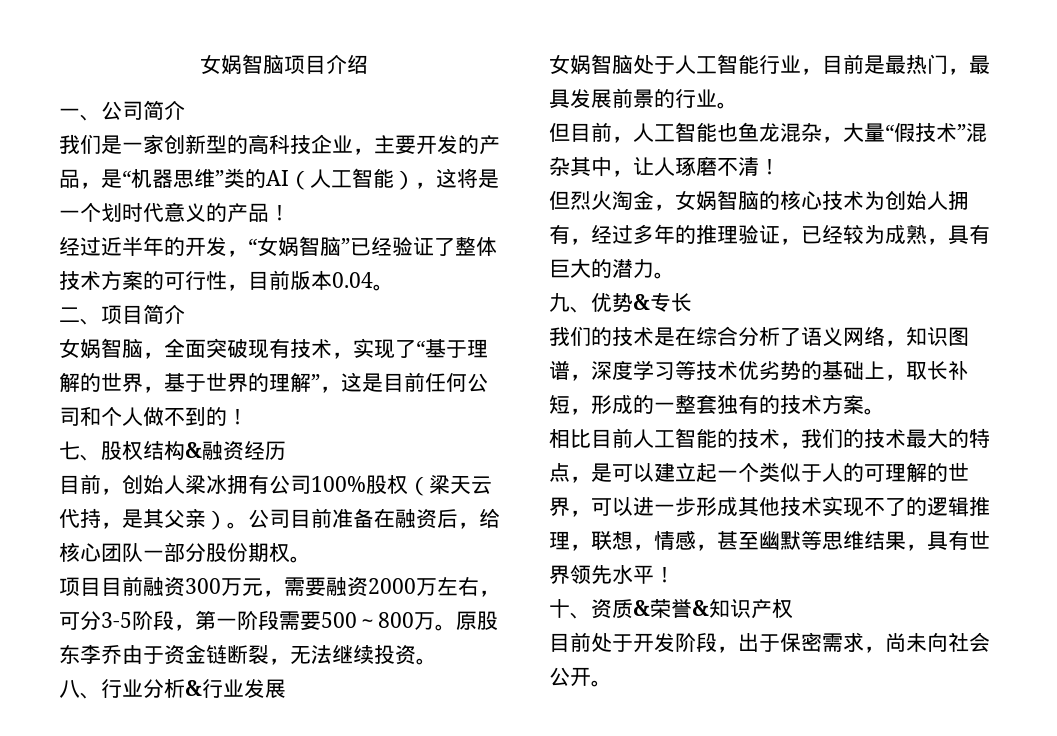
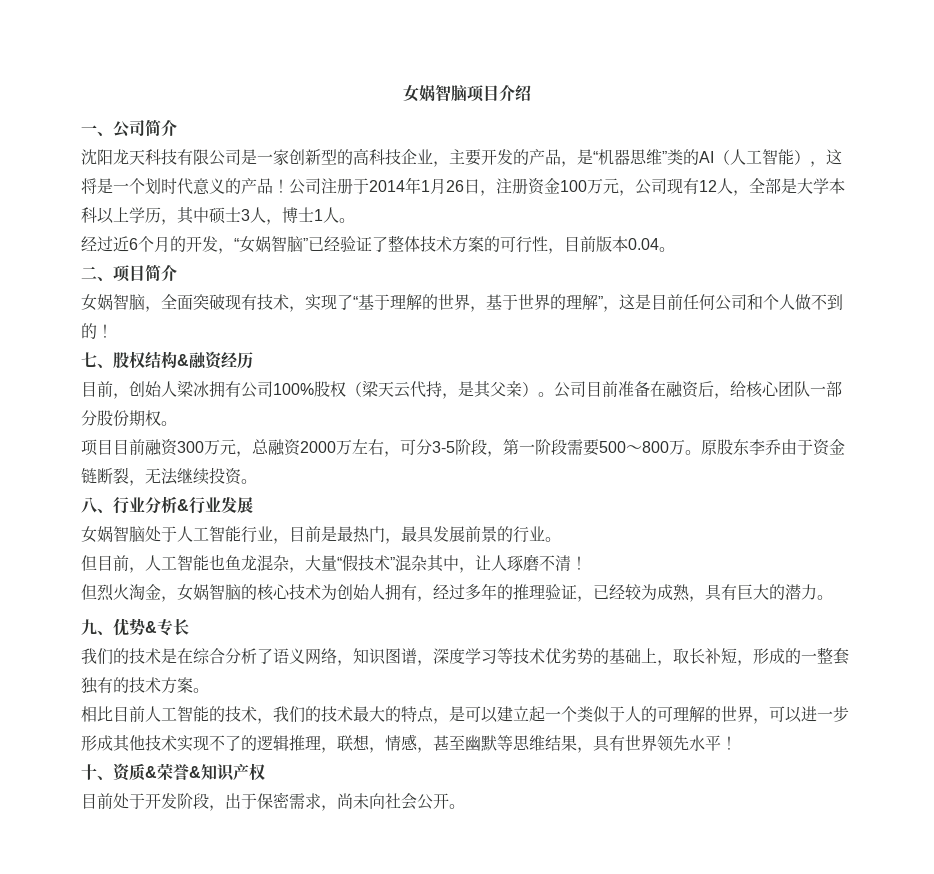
[59,134,101,154] 我们 -> [81,149,241,166] 沈阳龙天科技有限公司
(290, 212) none -> [289,177,845,196] [81,207,355,225] 公司注册于2014年1月26日，注册资金100万元，公司现有12人，全部是大学本科以上学历，其中硕士3人，博士1人。
[122,236,164,256] 半年 -> [129,236,170,252] 6个月
[284,577,326,596] 需要 -> [252,439,269,454] 总

